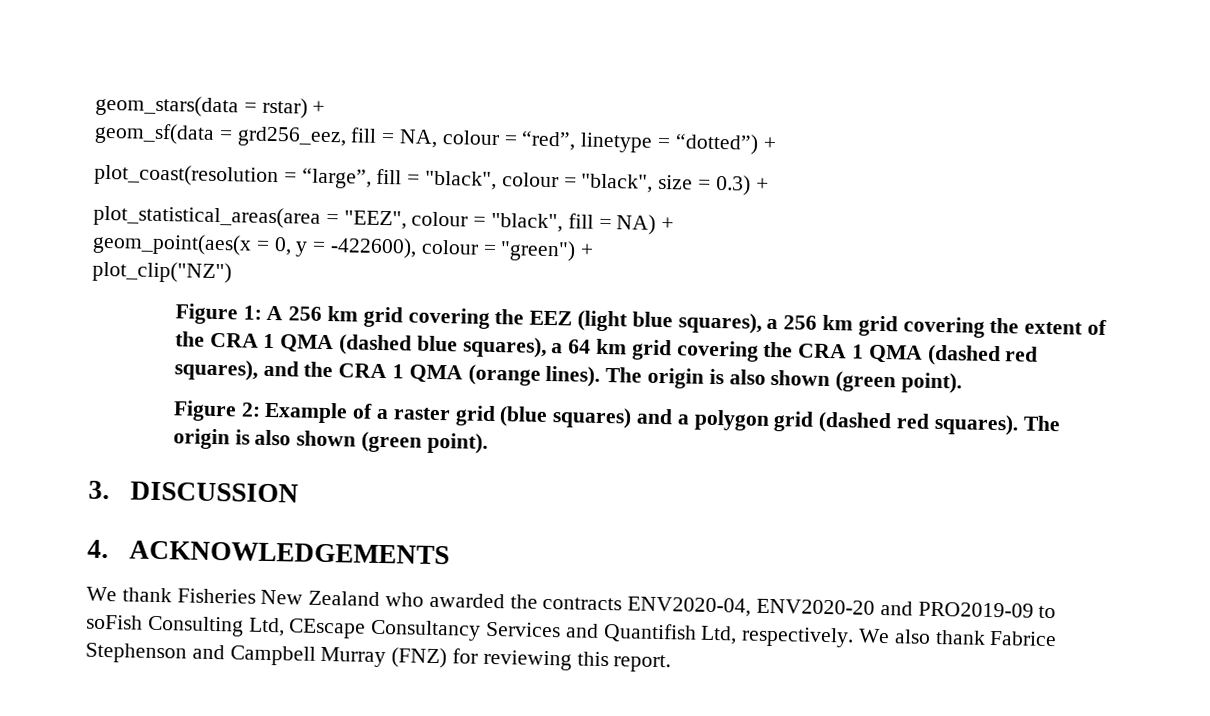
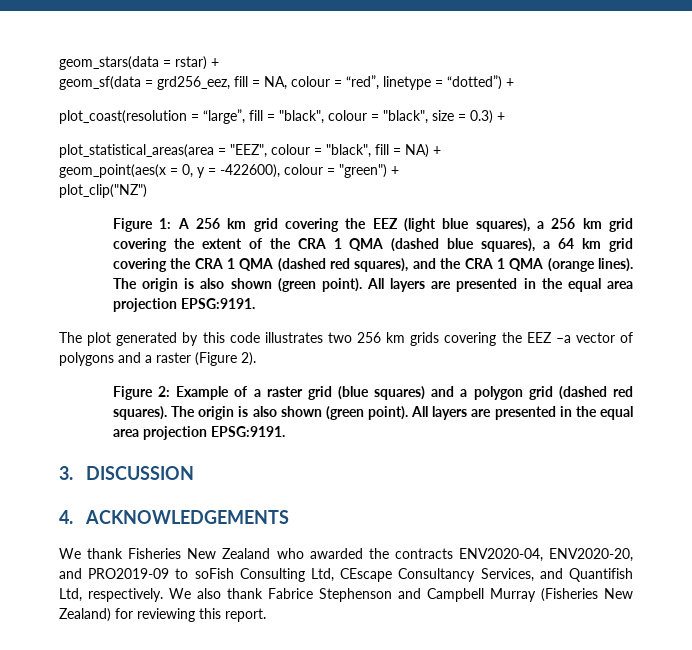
(963, 383) none -> [366,278,633,292] [112,298,255,312] [59,332,633,346] [59,352,256,366] All layers are presented in the equal area projection EPSG:9191. // The plot generated by this code illustrates two 256 km grids covering the EEZ –a vector of polygons and a raster (Figure 2).
(488, 443) none -> [411,406,633,420] [112,426,285,440] All layers are presented in the equal area projection EPSG:9191.
[756,598,876,615] ENV2020-20 -> [549,548,634,562] ENV2020-20,
[485,621,562,638] Services -> [480,568,534,582] Services,
[391,647,448,669] (FNZ) -> [541,588,633,602] [59,608,111,622] (Fisheries New Zealand)

